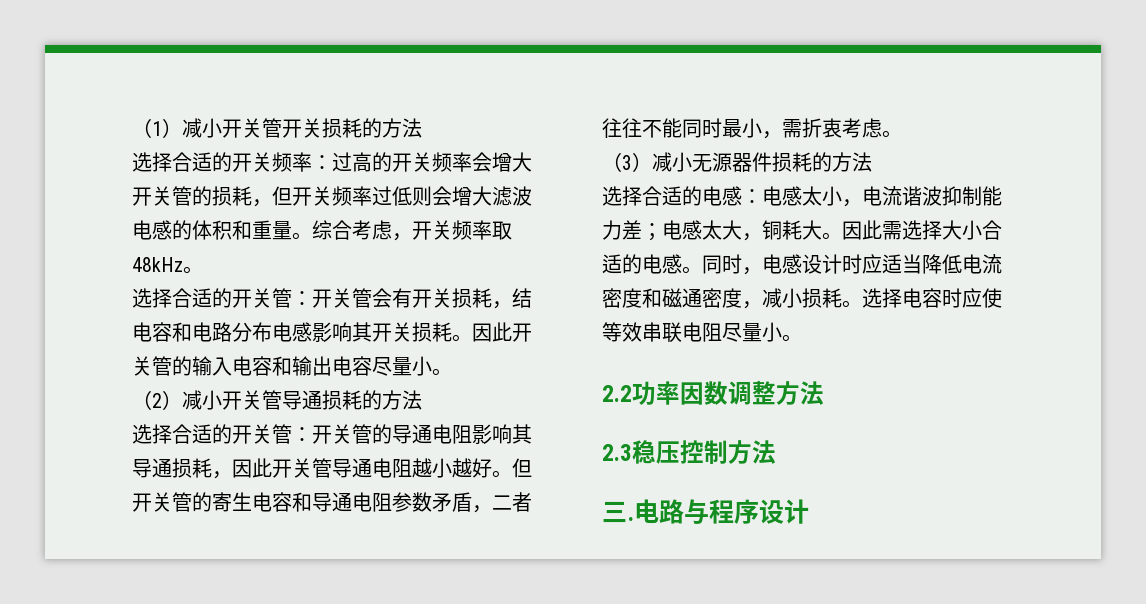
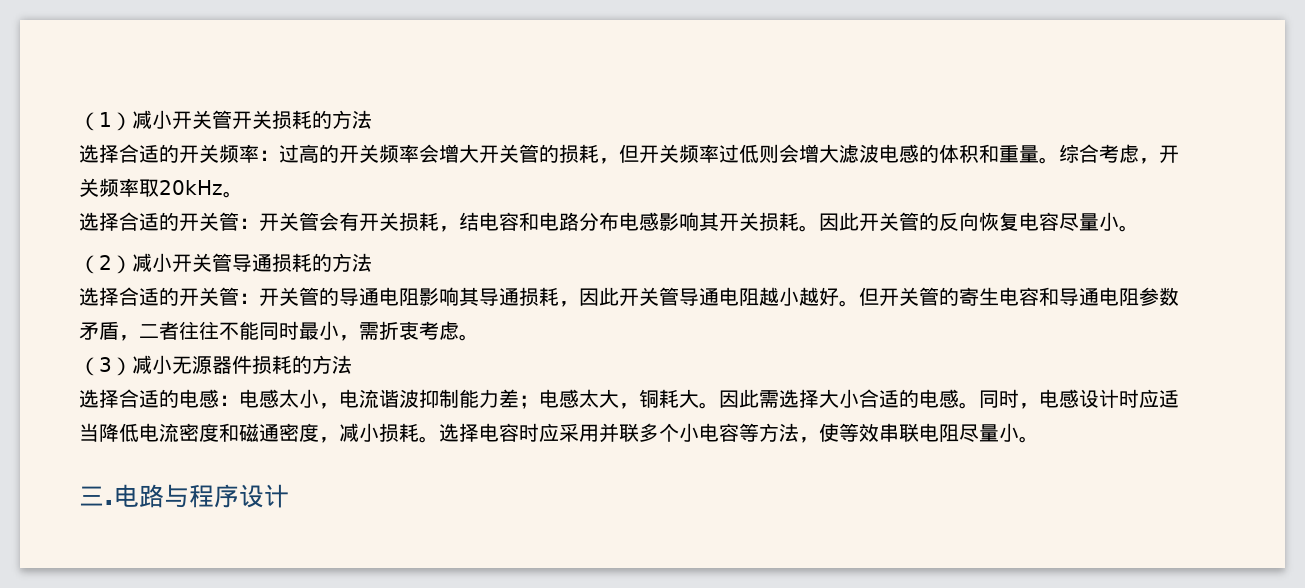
[132,257,183,272] 48kHz -> [159,180,223,195] 20kHz
[192,356,332,376] 输入电容和输出 -> [939,212,1019,231] 反向恢复
(982, 298) none -> [559,423,819,443] 采用并联多个小电容等方法，
[602,381,824,405] [602,440,776,464] // 2.2功率因数调整方法 // 2.3稳压控制方法 -> (1039, 439) none

